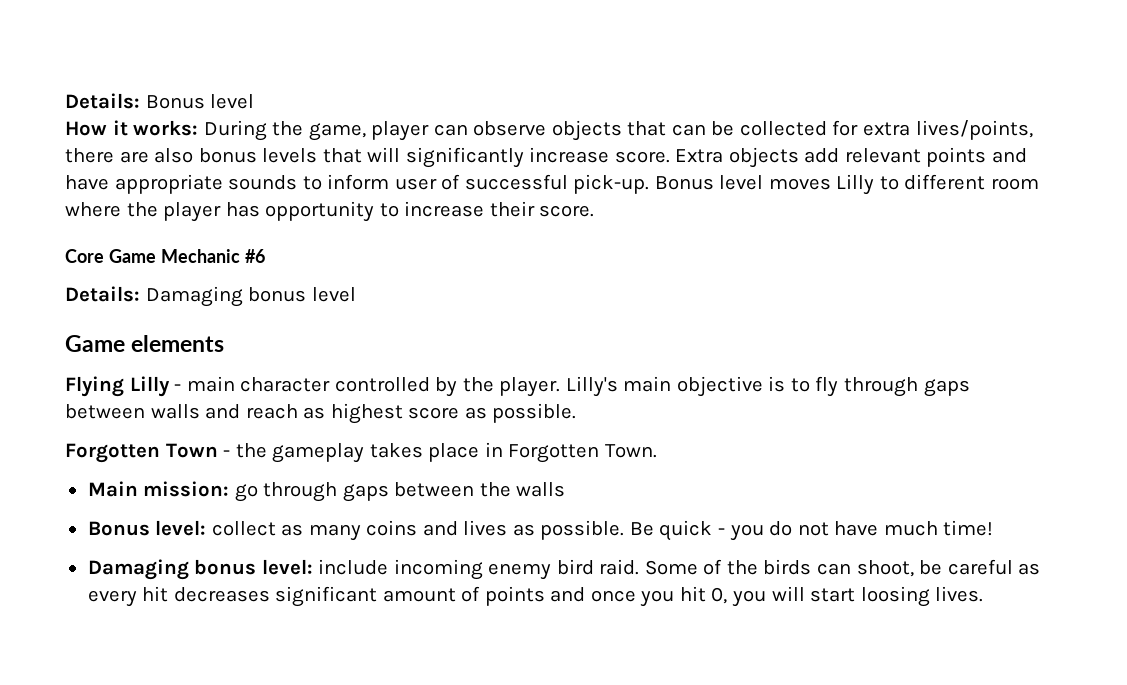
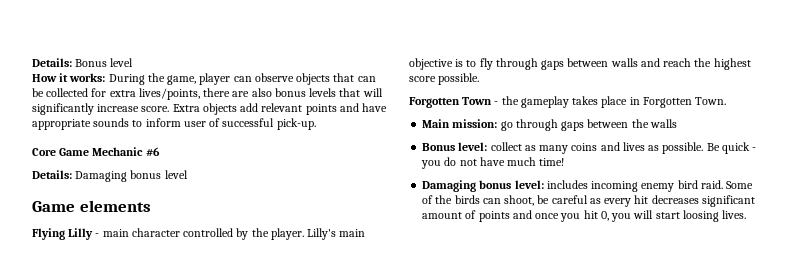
[654,174,1040,195] [65,201,595,222] Bonus level moves Lilly to different room where the player has opportunity to increase their score. -> (316, 124) none
[303,407,326,419] as -> [694,58,712,67] the
[464,407,487,419] as -> (436, 79) none
[318,559,389,575] include -> [546,180,588,189] includes

